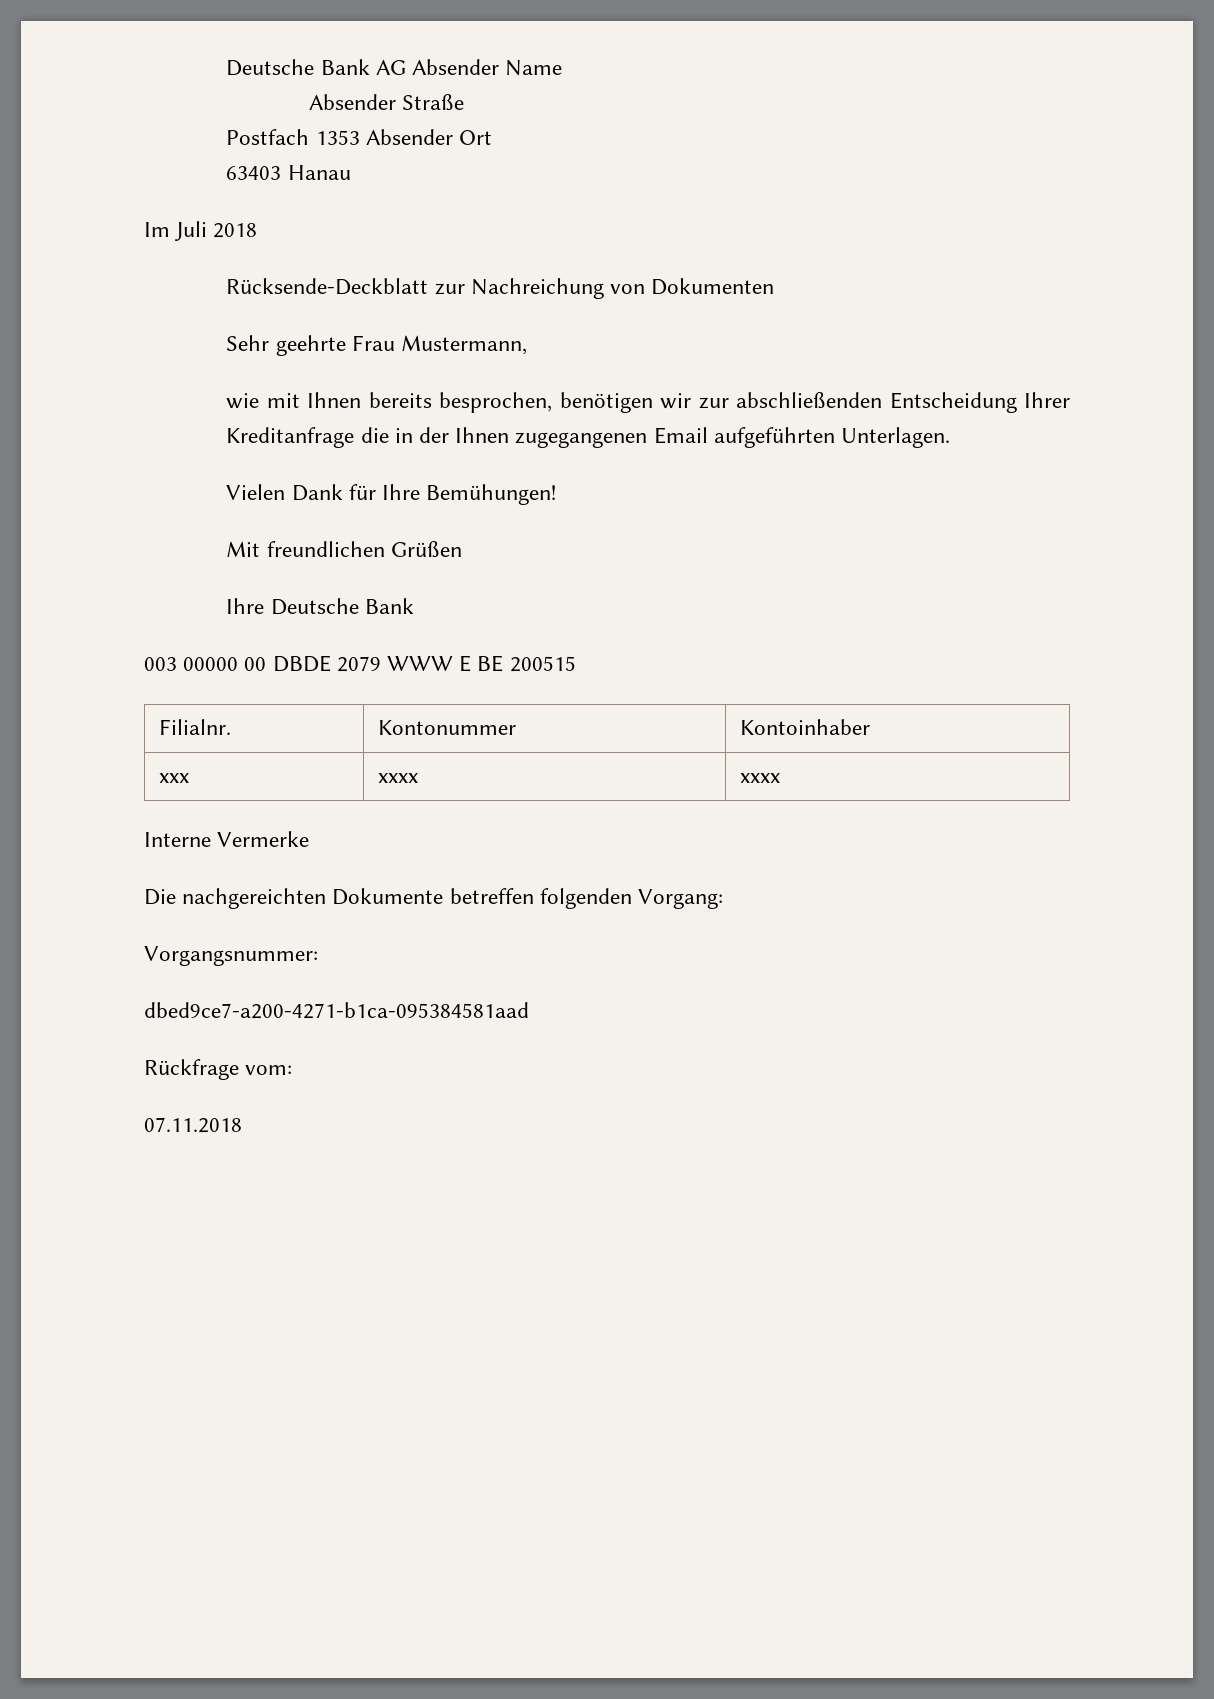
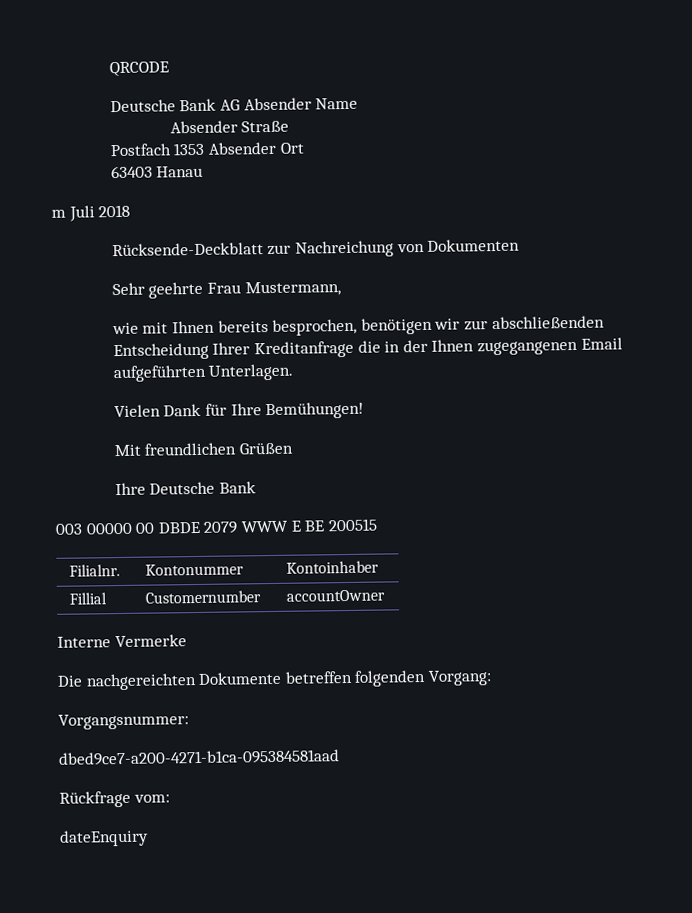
(226, 67) none -> [108,61,169,77] QRCODE //
[144,222,170,237] Im -> [51,209,66,218] m
[158,773,189,783] [377,773,418,783] [739,773,780,783] xxx | xxxx | xxxx -> [68,592,107,605] [144,590,261,604] [285,589,385,602] Fillial | Customernumber | accountOwner
[144,1117,242,1133] 07.11.2018 -> [59,829,149,847] dateEnquiry

